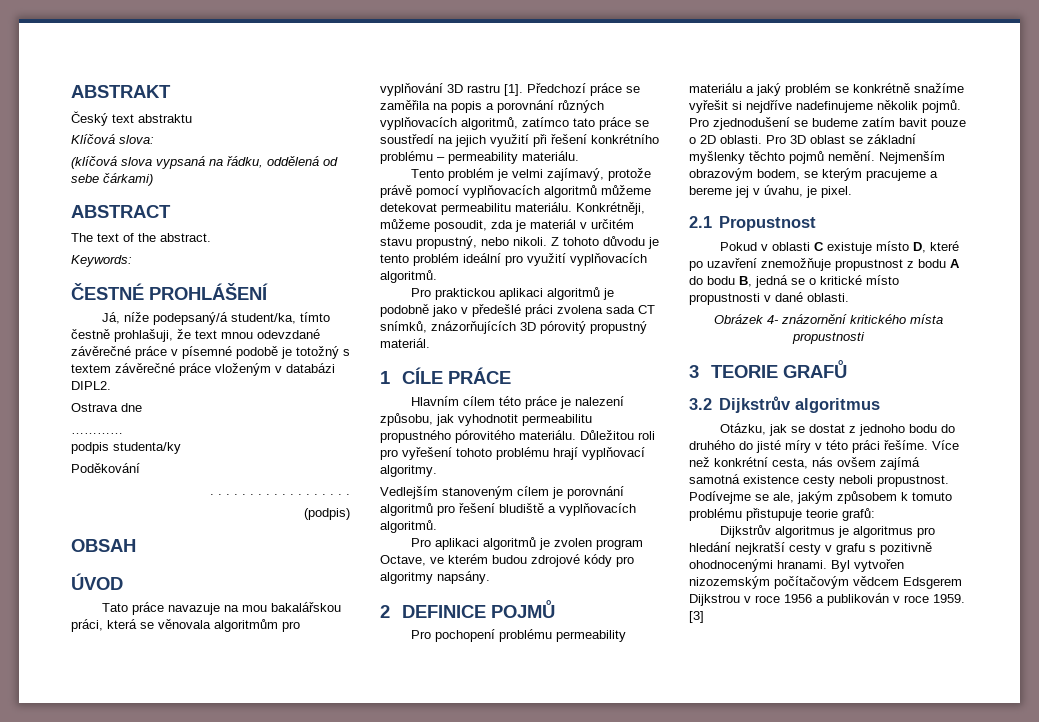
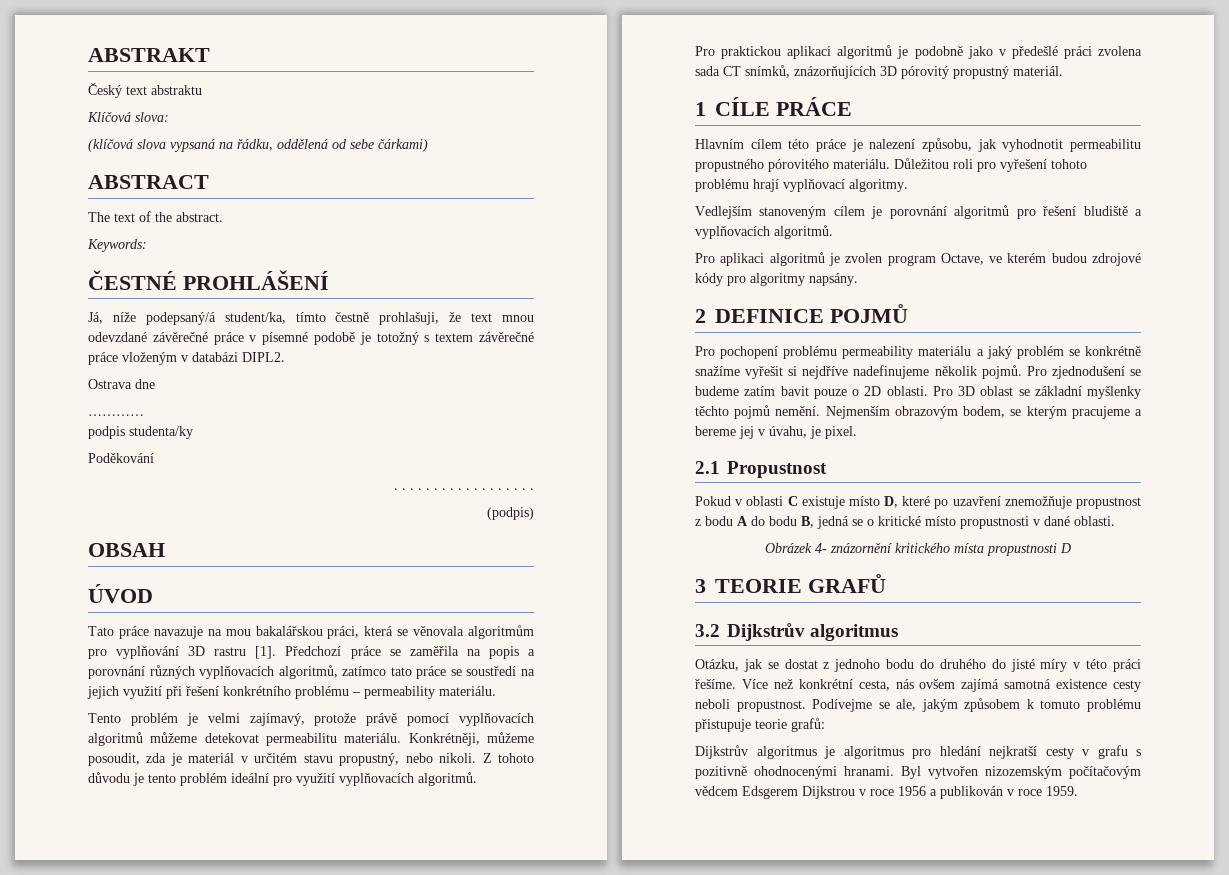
(865, 338) none -> [1060,543,1071,553] D
[689,611,704,623] [3] -> (1078, 791) none

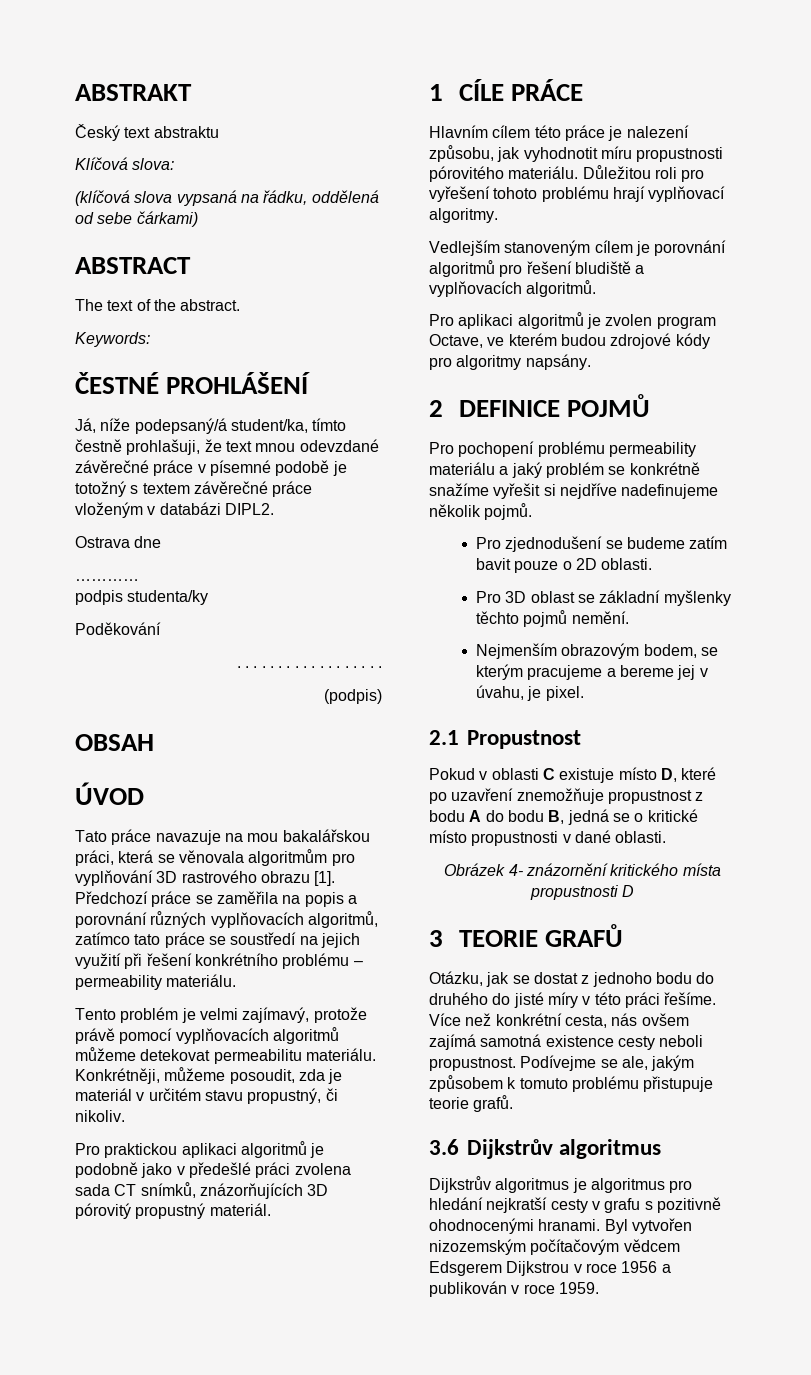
[214,647,247,656] rastru -> [181,870,310,883] rastrového obrazu
[405,753,534,763] [88,772,477,786] nebo nikoli. Z tohoto důvodu je tento problém ideální pro využití vyplňovacích algoritmů. -> [325,1088,338,1101] [75,1110,125,1122] či nikoliv.
[1070,139,1141,152] [695,159,764,172] permeabilitu propustného -> [600,146,724,162] míru propustnosti
(1022, 372) none -> (533, 511) //
(928, 391) none -> (653, 564) //
(821, 411) none -> (629, 617) //
[695,623,899,641] // 3.2 Dijkstrův algoritmus -> (623, 935) none
[791,718,825,732] grafů: -> [473,1095,514,1112] [429,1139,662,1159] grafů. // 3.6 Dijkstrův algoritmus

